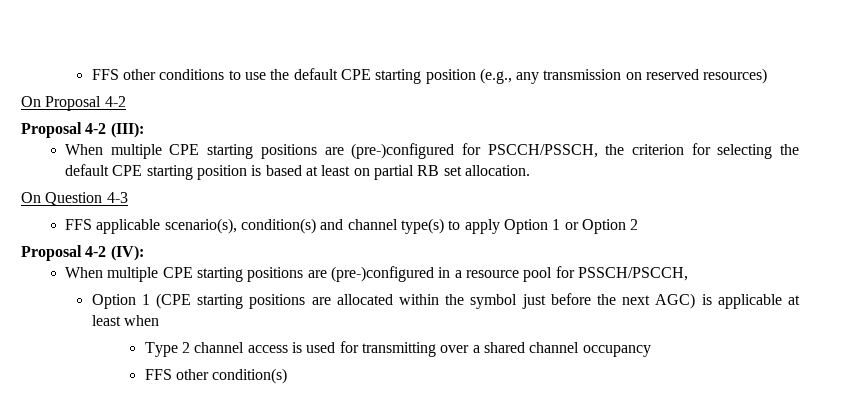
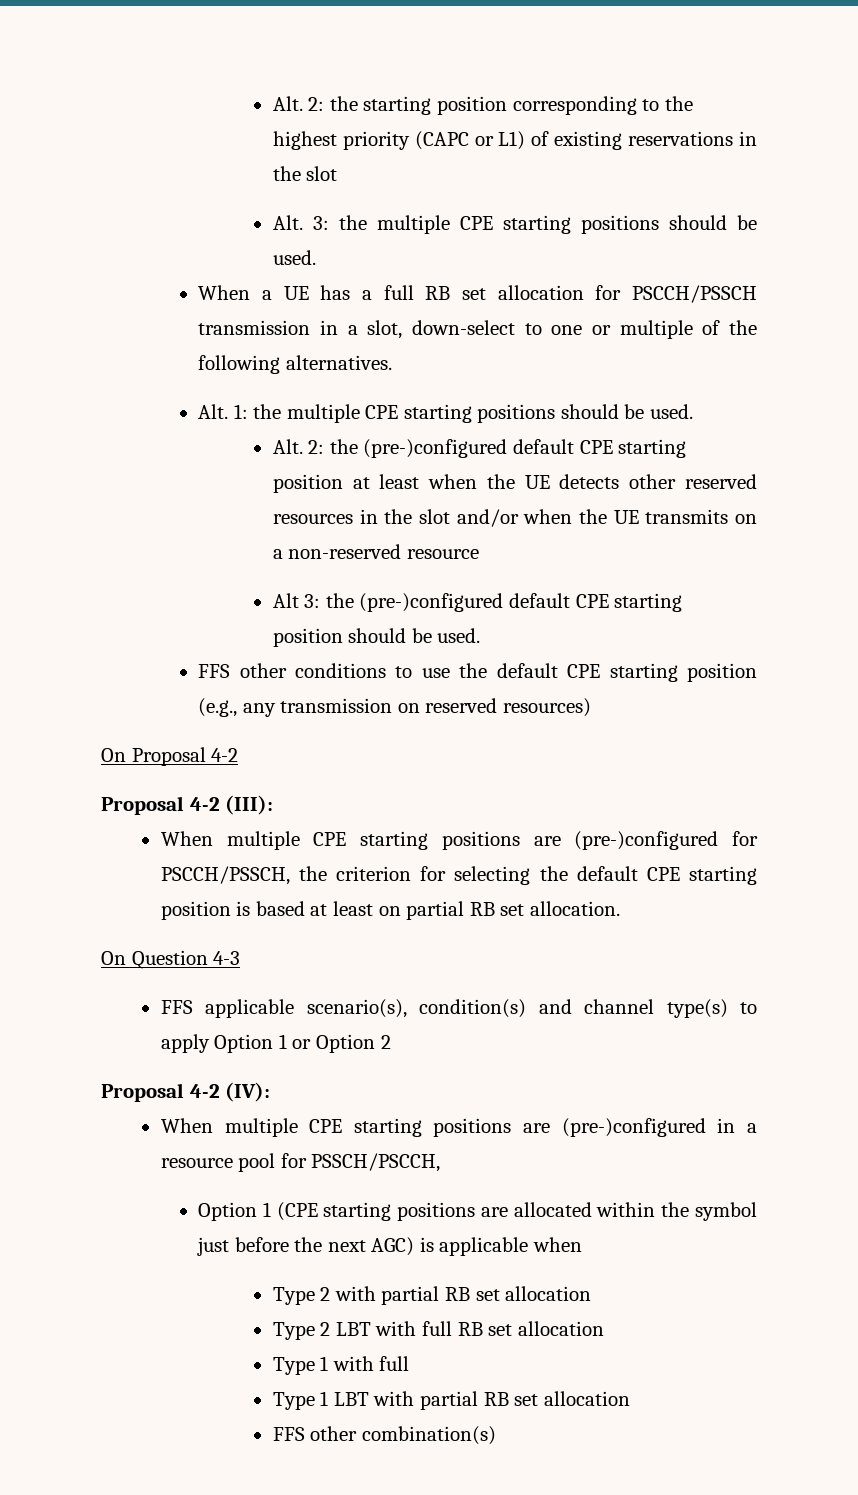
(91, 74) none -> [272,96,693,115] [272,131,757,150] [272,166,338,181] [272,215,757,234] [272,250,316,265] [198,285,757,303] [198,320,757,339] [198,355,392,374] [198,404,694,423] [272,439,687,458] [272,474,757,493] [272,509,757,527] [272,544,479,559] [272,593,683,612] [272,628,481,647] Alt. 2: the starting position corresponding to the highest priority (CAPC or L1) of existing reservations in the slot // Alt. 3: the multiple CPE starting positions should be used. // When a UE has a full RB set allocation for PSCCH/PSSCH transmission in a slot, down-select to one or multiple of the following alternatives. // Alt. 1: the multiple CPE starting positions should be used. // Alt. 2: the (pre-)configured default CPE starting position at least when the UE detects other reserved resources in the slot and/or when the UE transmits on a non-reserved resource // Alt 3: the (pre-)configured default CPE starting position should be used. //
[787,295,800,305] [91,315,121,326] at least -> (529, 1246) none
[194,341,651,357] [144,368,288,384] channel access is used for transmitting over a shared channel occupancy // FFS other condition(s) -> [334,1286,592,1305] [272,1321,604,1340] [272,1356,410,1375] [272,1391,630,1410] [272,1426,496,1445] with partial RB set allocation // Type 2 LBT with full RB set allocation // Type 1 with full // Type 1 LBT with partial RB set allocation // FFS other combination(s)

